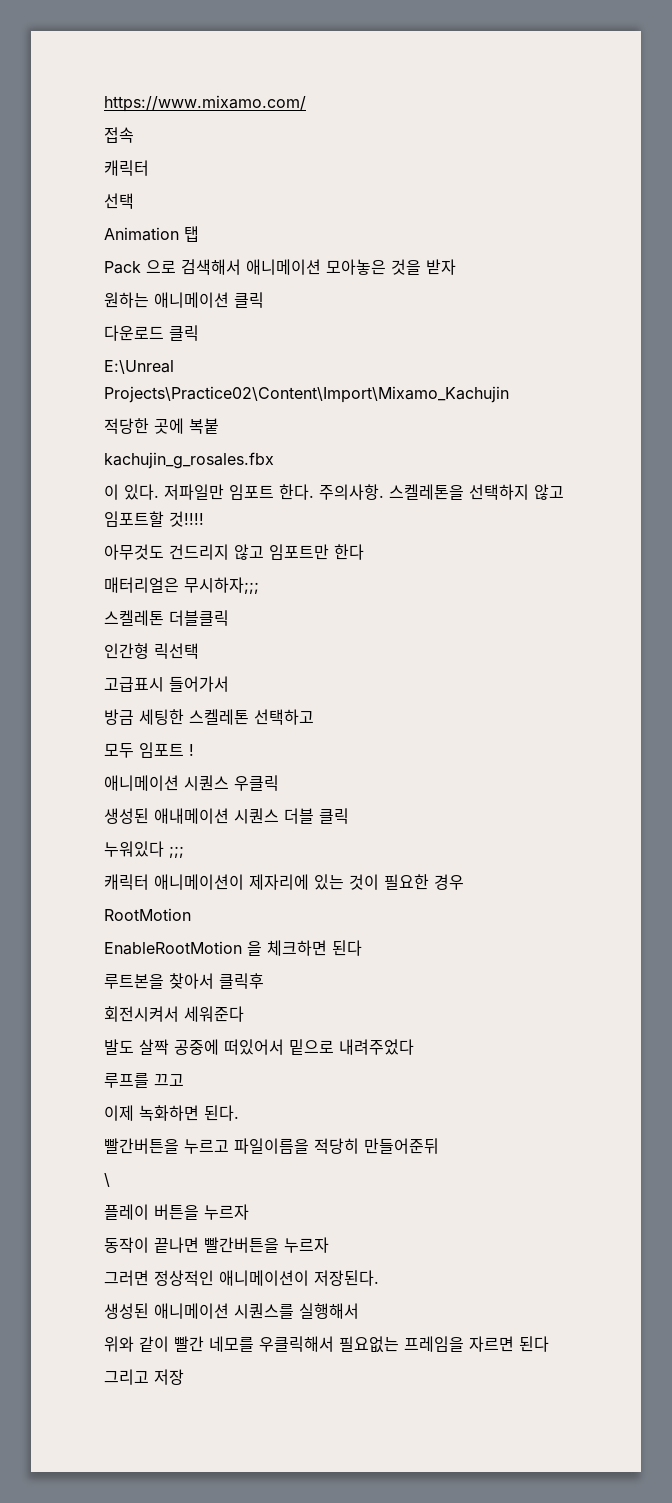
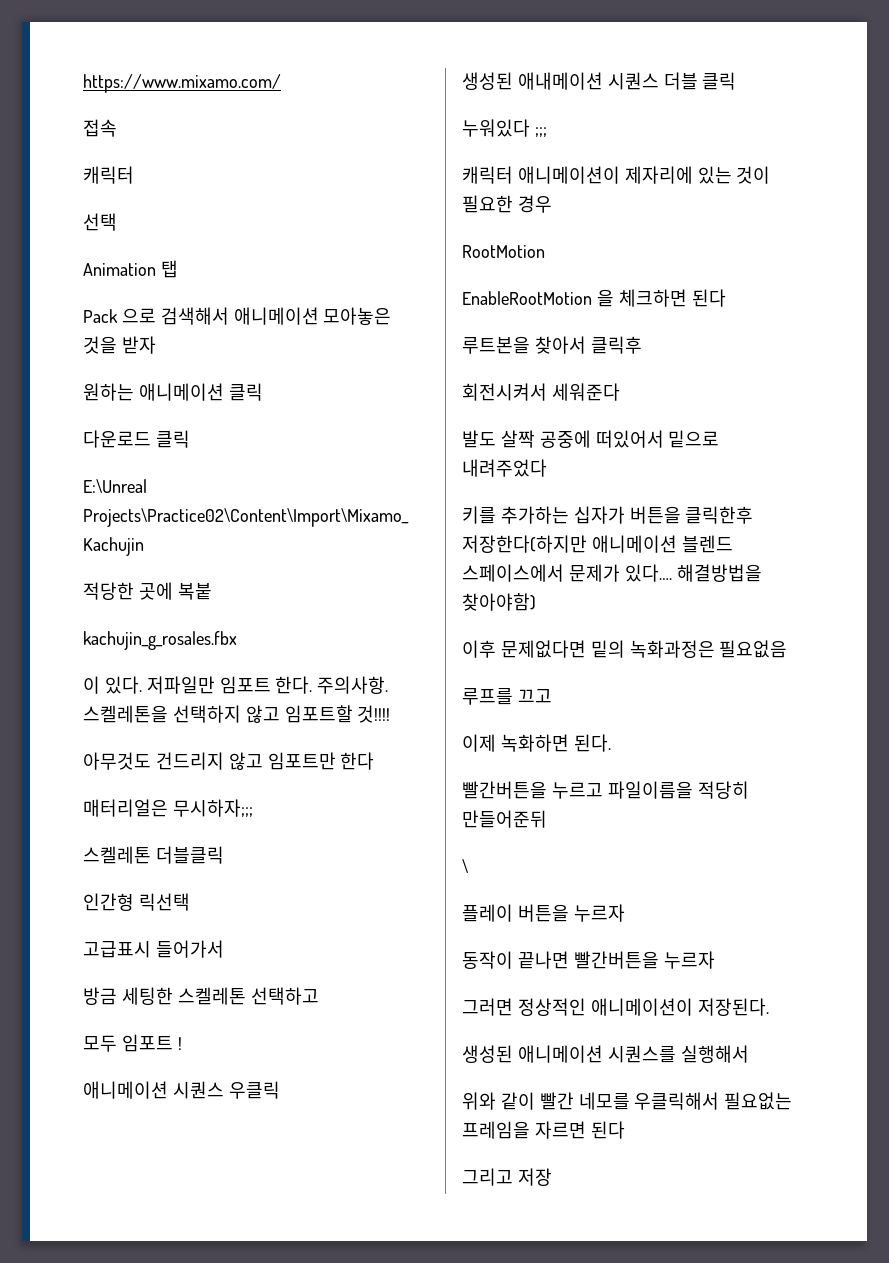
(414, 1047) none -> [462,506,754,524] [462,535,733,553] [462,564,762,582] [462,593,536,611] [462,640,788,658] // 키를 추가하는 십자가 버튼을 클릭한후 저장한다(하지만 애니메이션 블렌드 스페이스에서 문제가 있다…. 해결방법을 찾아야함) // 이후 문제없다면 밑의 녹화과정은 필요없음

